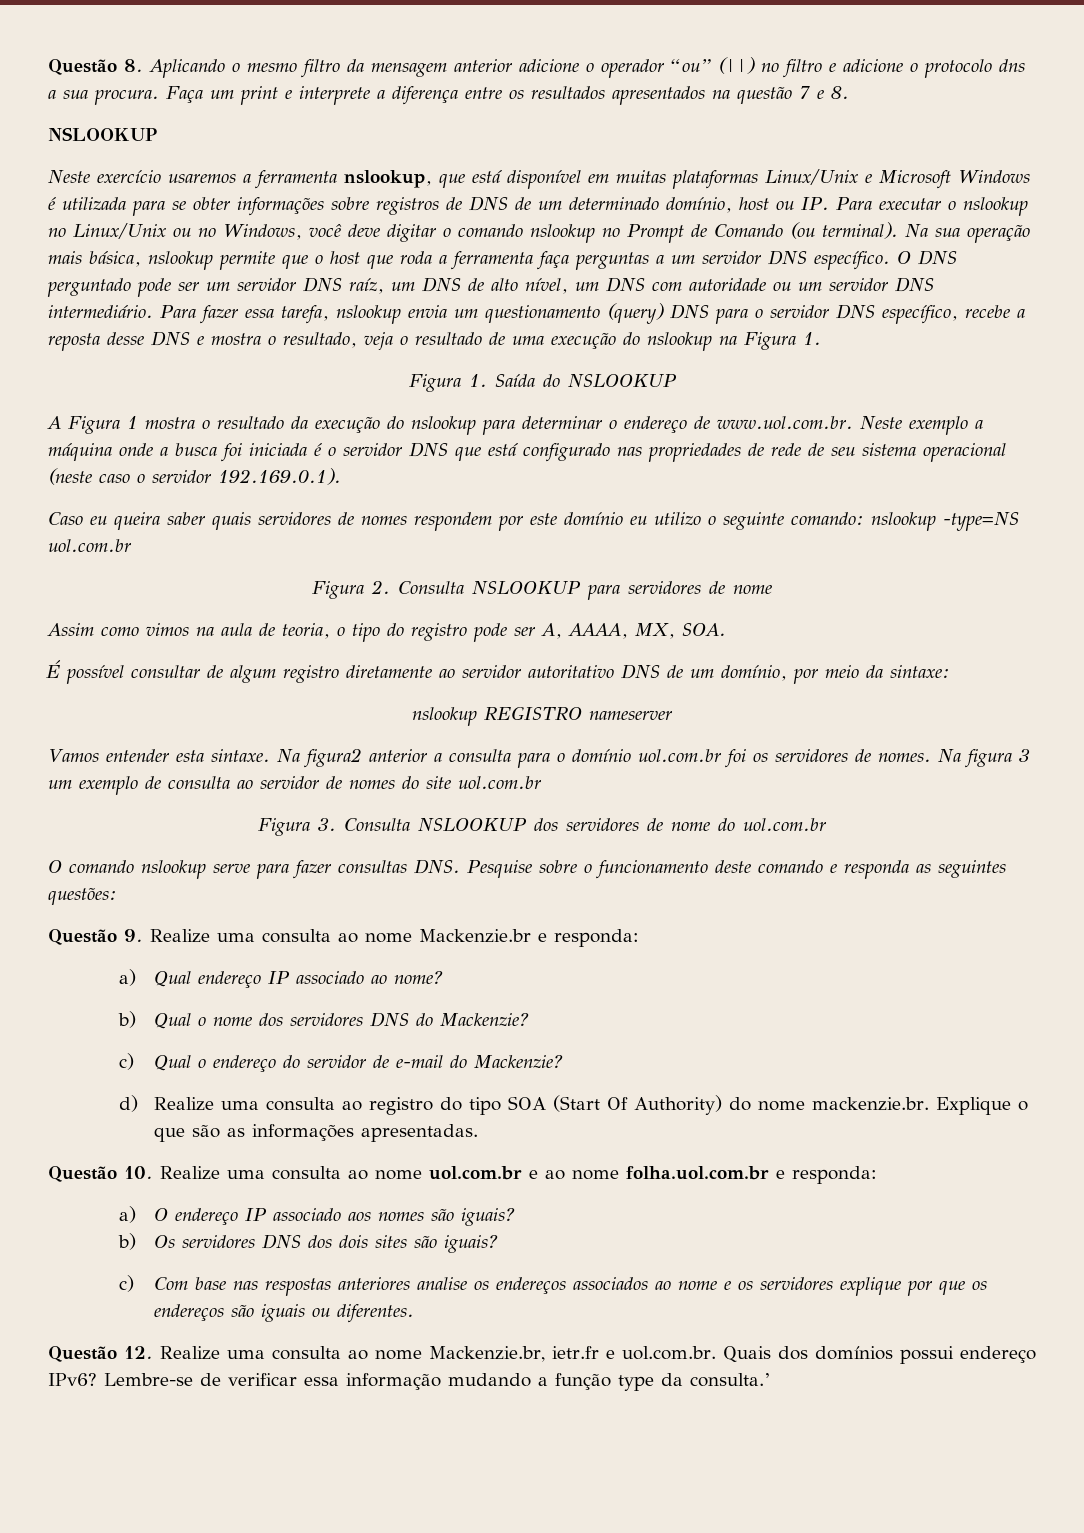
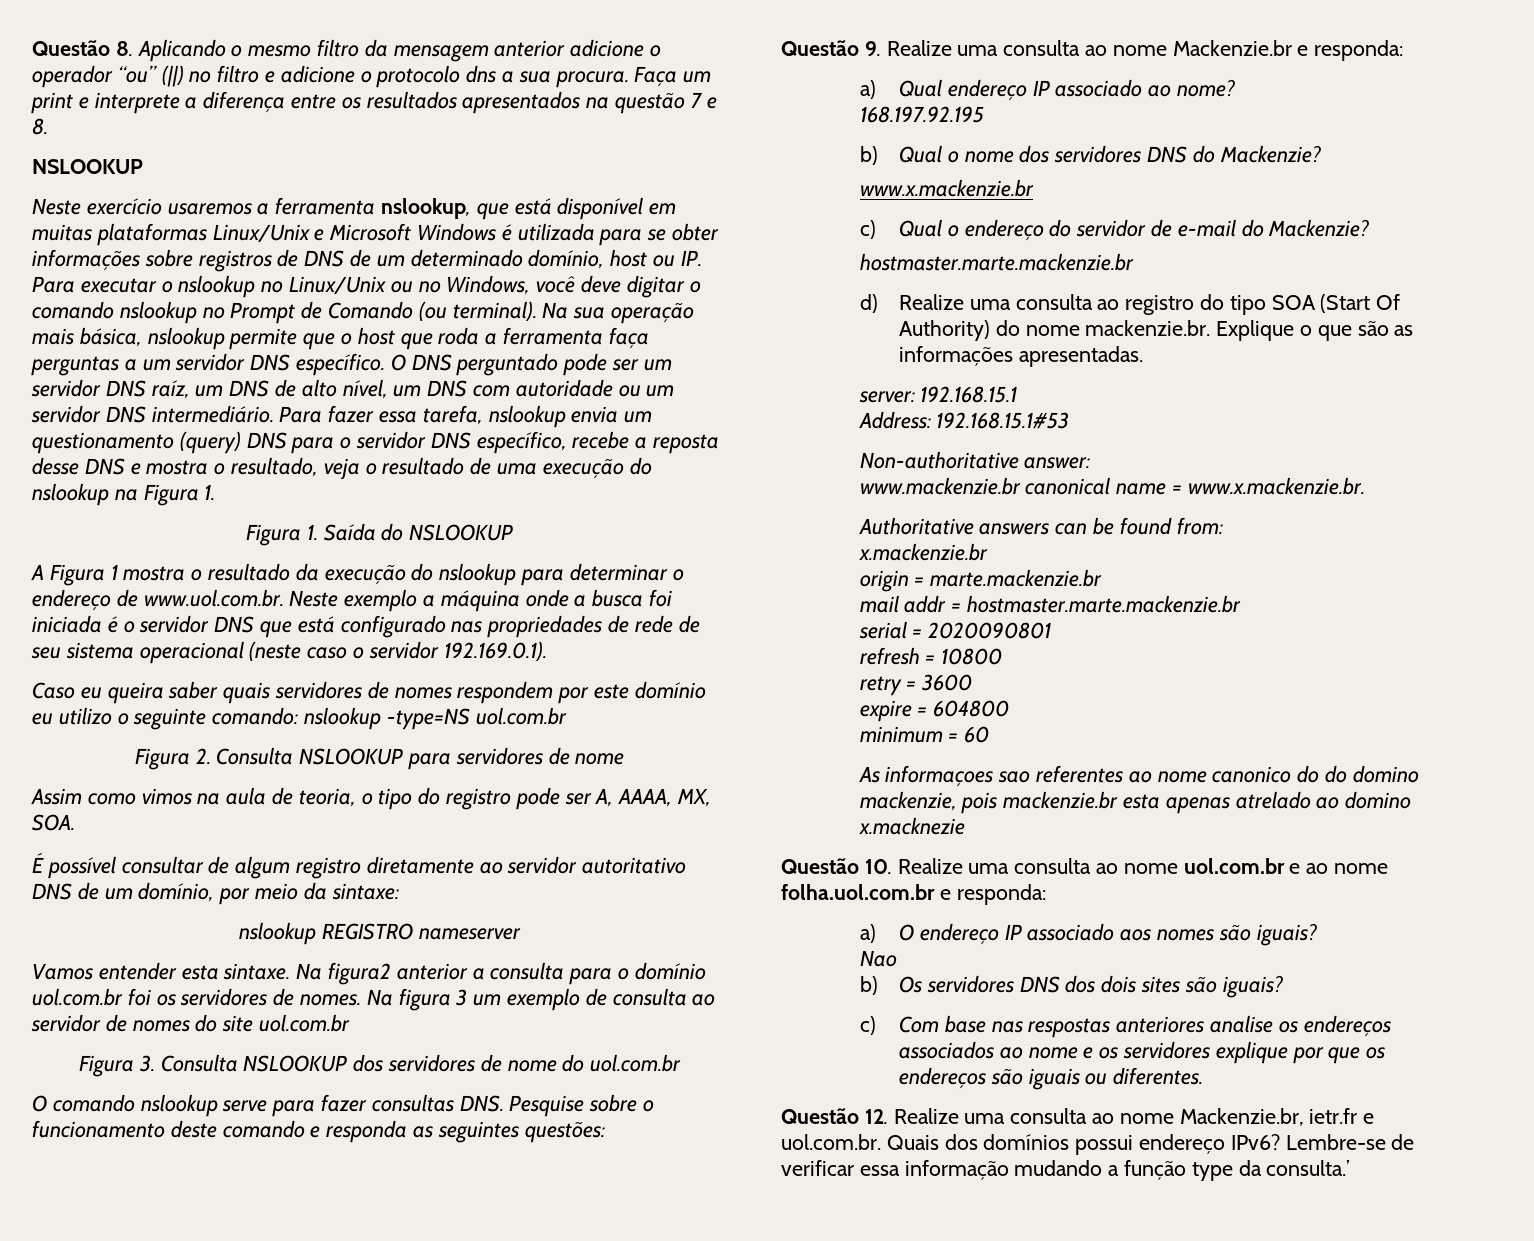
(445, 977) none -> [859,106,984,123] // 168.197.92.195
(531, 1019) none -> [859,179,1034,197] // www.x.mackenzie.br
(565, 1061) none -> [859,253,1134,271] // hostmaster.marte.mackenzie.br
(479, 1133) none -> [858,386,1018,403] [858,411,1070,429] [859,451,1091,469] [859,477,1365,495] [858,517,1223,535] [858,543,988,561] [859,569,1103,592] [859,595,1242,613] [858,621,1052,639] [859,647,1003,665] [859,674,973,696] [859,700,1010,722] [859,726,990,743] [858,765,1419,787] [859,791,1412,814] [858,817,965,835] // server: 192.168.15.1 // Address: 192.168.15.1#53 // Non-authoritative answer: // www.mackenzie.br canonical name = www.x.mackenzie.br. // Authoritative answers can be found from: // x.mackenzie.br // origin = marte.mackenzie.br // mail addr = hostmaster.marte.mackenzie.br // serial = 2020090801 // refresh = 10800 // retry = 3600 // expire = 604800 // minimum = 60 // As informaçoes sao referentes ao nome canonico do do domino mackenzie, pois mackenzie.br esta apenas atrelado ao domino x.macknezie
(517, 1217) none -> [859,950,897,967] // Nao

